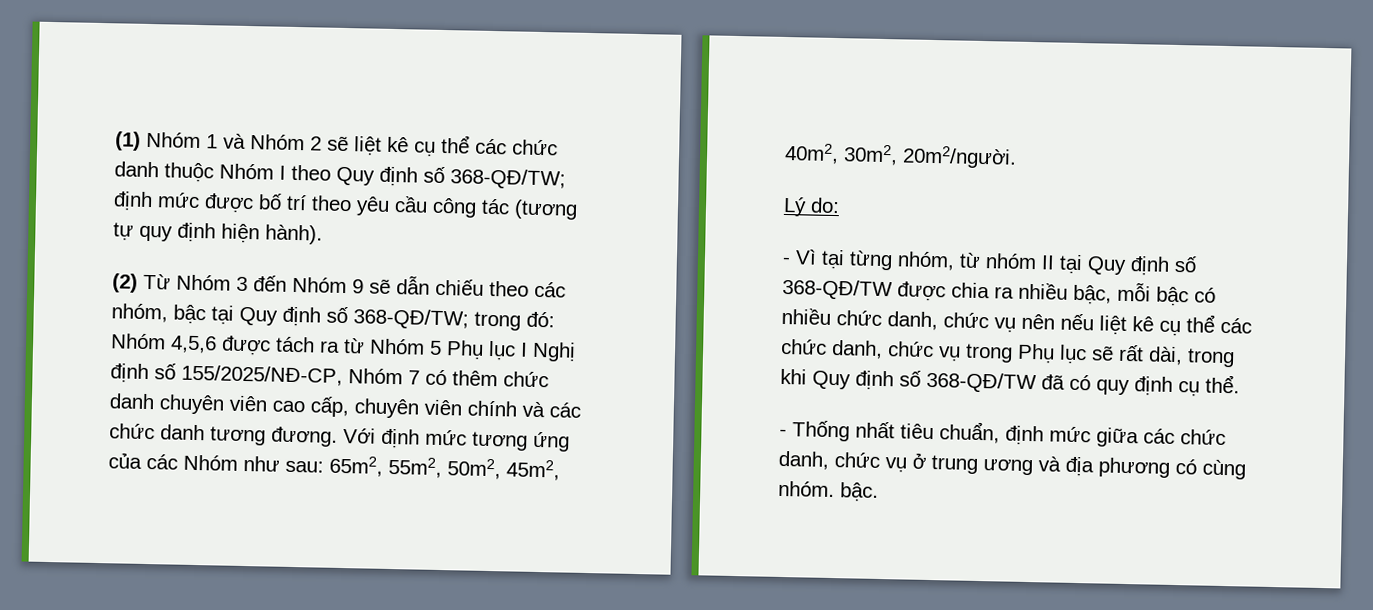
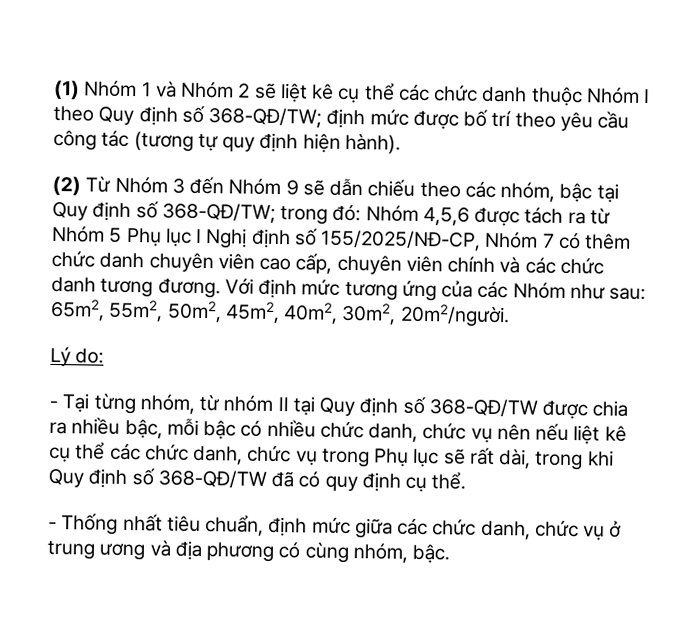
[795,249,845,270] Vì tại -> [62,393,90,413] Tại
[778,480,835,498] nhóm. -> [352,543,408,563] nhóm,

